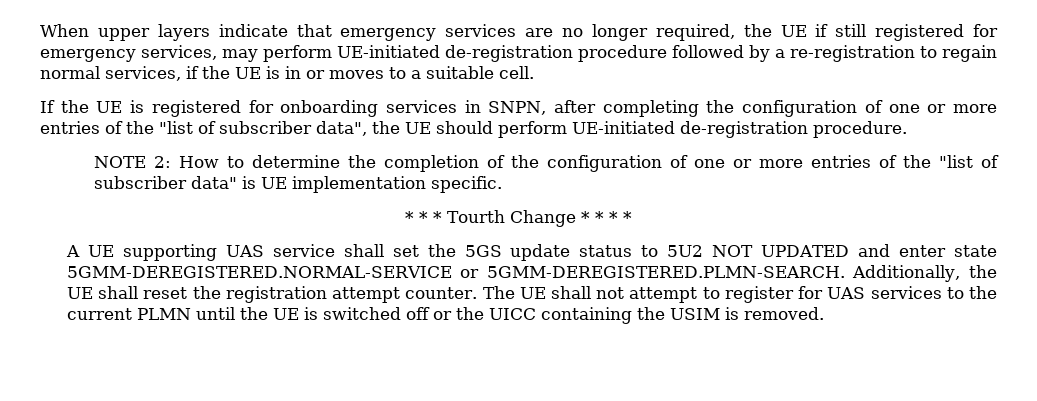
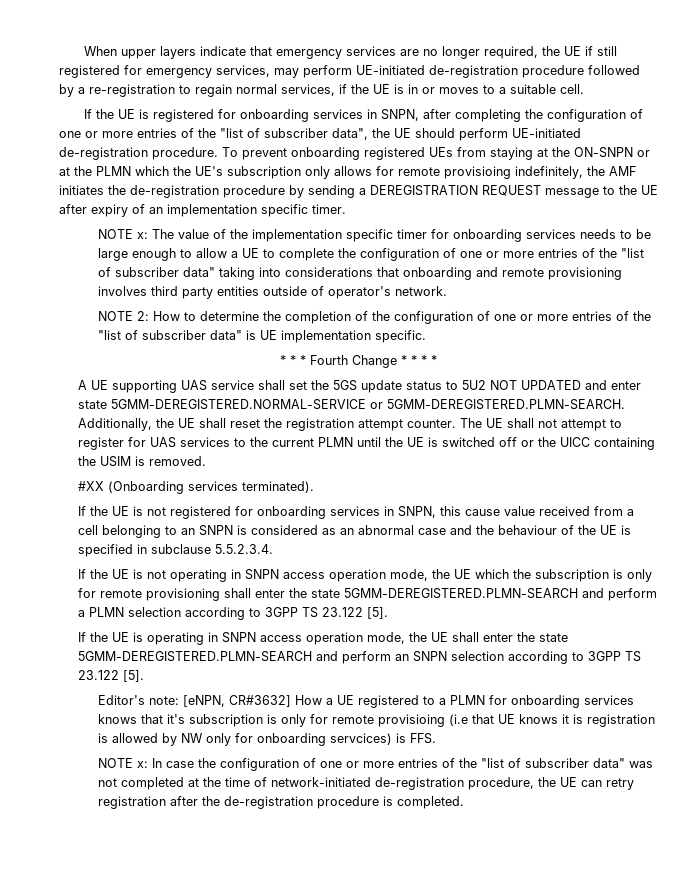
(907, 129) none -> [222,147,650,160] [59,166,636,179] [59,185,658,198] [59,204,346,217] [97,229,651,242] [97,248,644,261] [97,267,622,280] [97,286,447,299] To prevent onboarding registered UEs from staying at the ON-SNPN or at the PLMN which the UE's subscription only allows for remote provisioing indefinitely, the AMF initiates the de-registration procedure by sending a DEREGISTRATION REQUEST message to the UE after expiry of an implementation specific timer. // NOTE x: The value of the implementation specific timer for onboarding services needs to be large enough to allow a UE to complete the configuration of one or more entries of the "list of subscriber data" taking into considerations that onboarding and remote provisioning involves third party entities outside of operator's network.
[447,210,506,223] Tourth -> [310,355,348,365] Fourth
(824, 313) none -> [78,481,315,494] [78,506,635,519] [78,525,632,538] [78,544,274,557] [78,569,653,582] [78,588,658,601] [78,607,389,620] [78,632,569,645] [78,651,642,664] [78,670,145,682] [97,695,634,708] [97,714,655,727] [97,733,436,746] [97,758,653,771] [97,777,634,790] [97,796,464,809] // #XX (Onboarding services terminated). // If the UE is not registered for onboarding services in SNPN, this cause value received from a cell belonging to an SNPN is considered as an abnormal case and the behaviour of the UE is specified in subclause 5.5.2.3.4. // If the UE is not operating in SNPN access operation mode, the UE which the subscription is only for remote provisioning shall enter the state 5GMM-DEREGISTERED.PLMN-SEARCH and perform a PLMN selection according to 3GPP TS 23.122 [5]. // If the UE is operating in SNPN access operation mode, the UE shall enter the state 5GMM-DEREGISTERED.PLMN-SEARCH and perform an SNPN selection according to 3GPP TS 23.122 [5]. // Editor's note: [eNPN, CR#3632] How a UE registered to a PLMN for onboarding services knows that it's subscription is only for remote provisioing (i.e that UE knows it is registration is allowed by NW only for onboarding servcices) is FFS. // NOTE x: In case the configuration of one or more entries of the "list of subscriber data" was not completed at the time of network-initiated de-registration procedure, the UE can retry registration after the de-registration procedure is completed.

